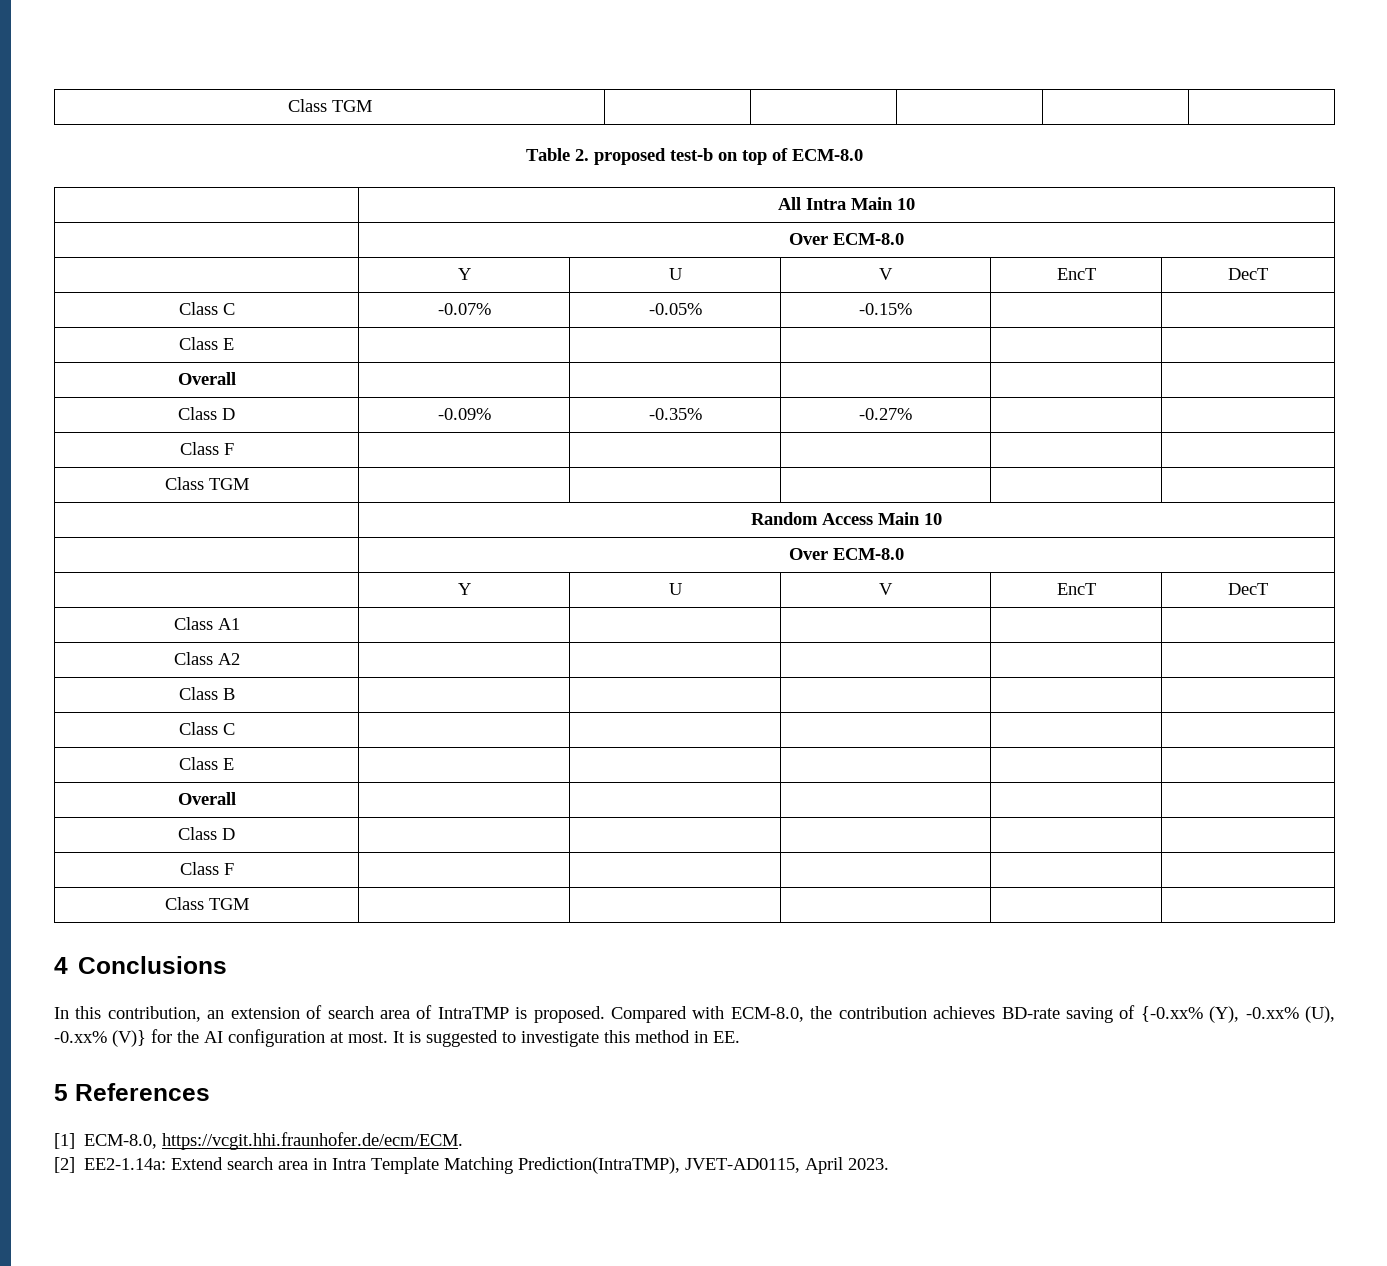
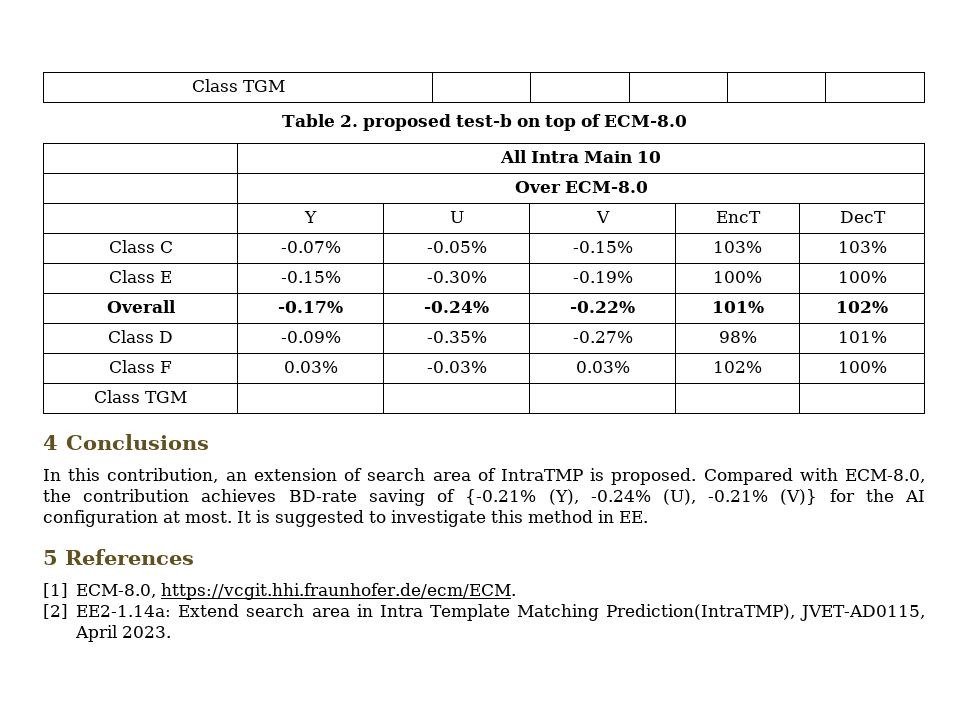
[179,337,234,350] [177,372,236,385] | // Class E | | | | | // Overall | | | | | -> [713,241,762,253] [837,241,887,253] [109,270,172,283] [280,271,341,283] [426,271,487,283] [572,271,633,283] [713,271,762,283] [837,271,887,283] [106,300,176,313] [278,301,343,313] [424,301,489,313] [570,301,635,313] [711,301,764,313] [836,301,888,313] 103% | 103% // Class E | -0.15% | -0.30% | -0.19% | 100% | 100% // Overall | -0.17% | -0.24% | -0.22% | 101% | 102%
[179,442,234,455] [164,477,249,490] [751,512,943,525] [789,548,905,560] [457,583,471,595] [668,583,682,595] [879,583,893,595] [1056,583,1096,595] [1228,583,1268,595] [173,617,240,630] [173,652,240,665] [178,687,235,700] [178,722,235,735] [179,757,234,770] [177,792,236,805] [178,827,235,840] [179,862,234,875] | // Class F | | | | | // Class TGM | | | | | // | Random Access Main 10 // | Over ECM-8.0 // | Y | U | V | EncT | DecT // Class A1 | | | | | // Class A2 | | | | | // Class B | | | | | // Class C | | | | | // Class E | | | | | // Overall | | | | | // Class D | | | | | // Class F | | | | | -> [718,331,757,343] [837,331,887,343] [109,360,172,373] [283,361,338,373] [426,361,487,373] [575,361,630,373] [713,361,762,373] [837,361,887,373] 98% | 101% // Class F | 0.03% | -0.03% | 0.03% | 102% | 100%
[1140,1006,1336,1023] [54,1031,107,1043] {-0.xx% (Y), -0.xx% (U), -0.xx% -> [465,489,769,505] {-0.21% (Y), -0.24% (U), -0.21%

